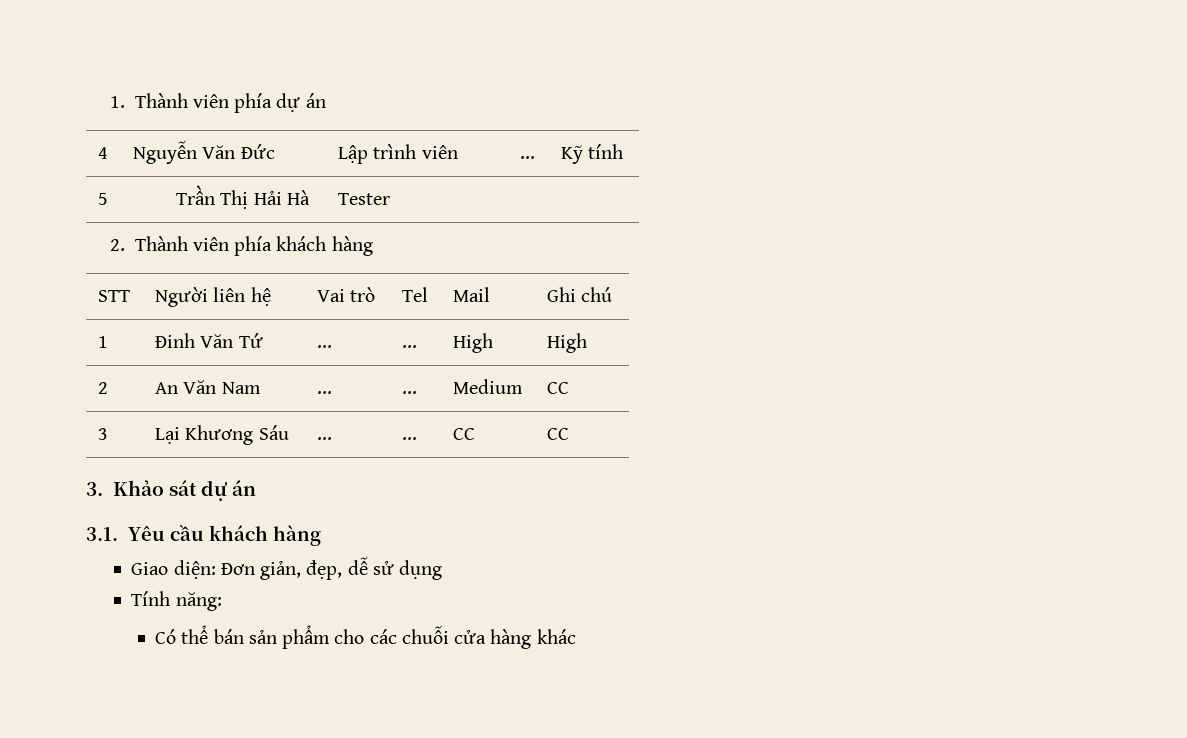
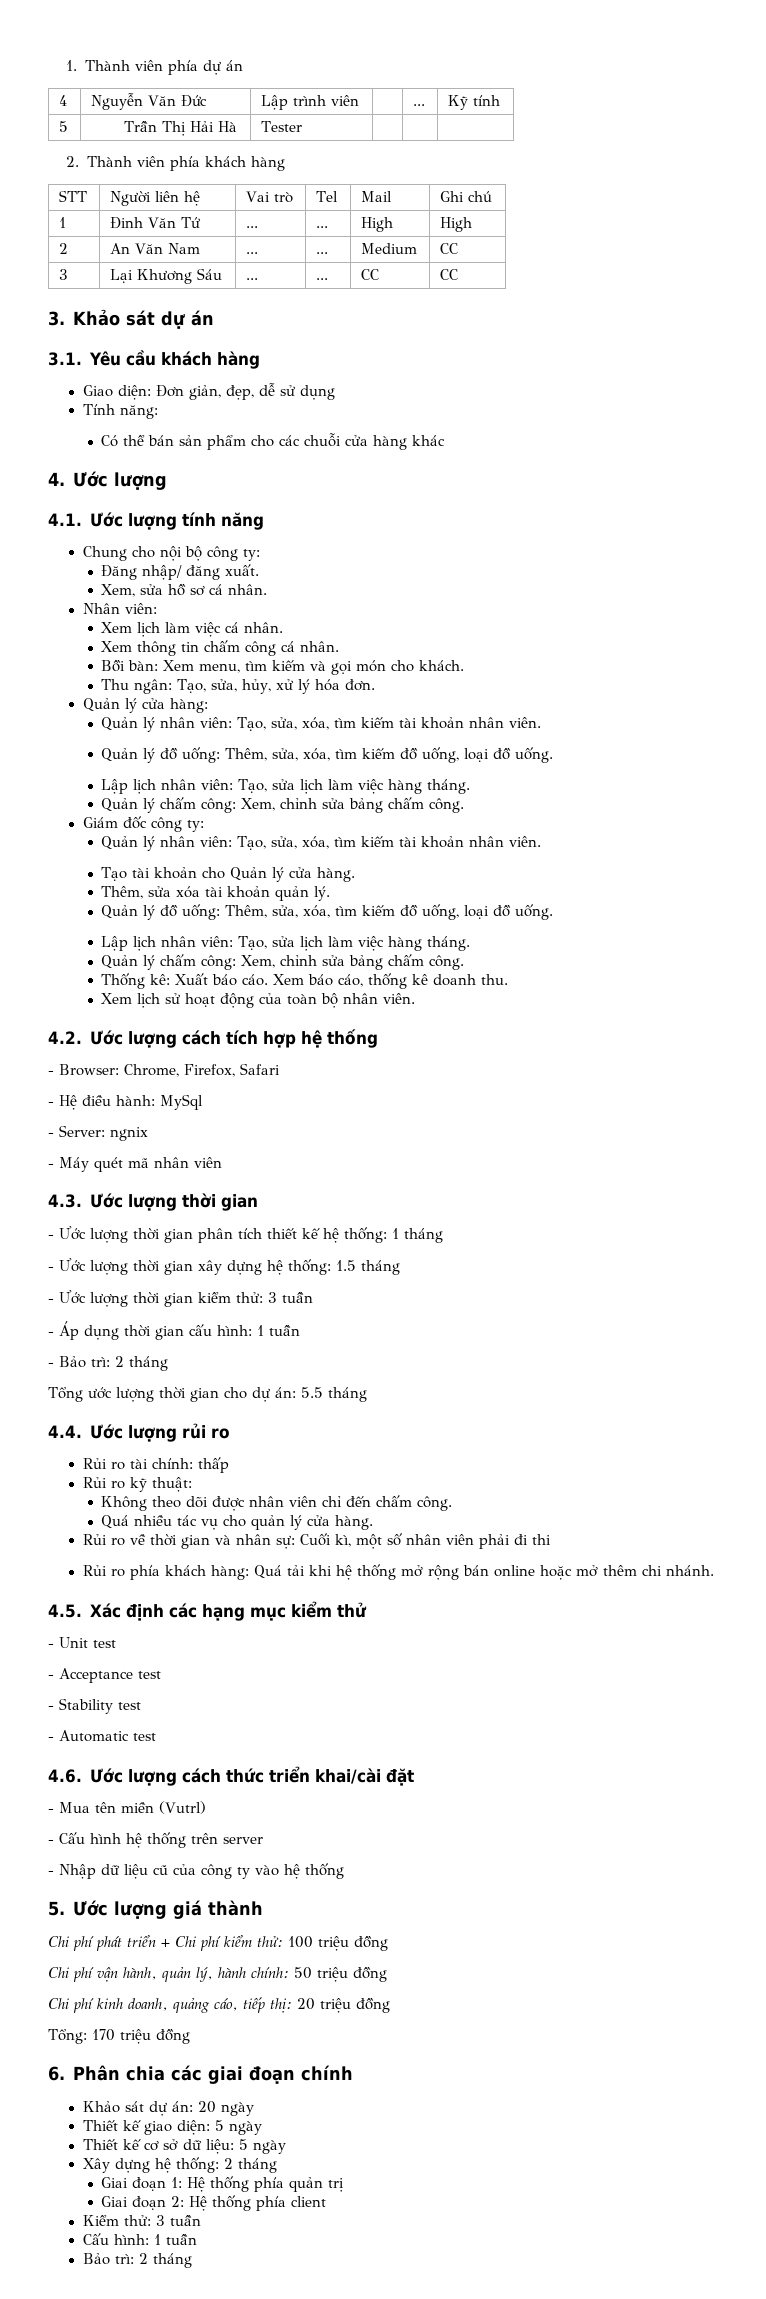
(576, 636) none -> [48,471,167,490] [48,512,264,530] [82,546,260,561] [101,564,260,580] [101,583,268,597] [82,603,157,614] [101,622,284,637] [101,640,340,656] [101,659,465,675] [101,679,376,694] [82,698,208,713] [101,717,542,732] [101,747,554,763] [101,779,471,794] [101,797,465,813] [82,816,204,832] [101,836,542,851] [101,867,356,882] [101,886,331,901] [101,904,554,920] [101,936,471,951] [101,954,465,970] [101,973,509,989] [101,993,416,1008] [48,1029,378,1048] [48,1063,280,1077] [48,1094,203,1110] [48,1125,148,1141] [48,1157,222,1172] [48,1193,258,1211] [48,1225,443,1243] [48,1257,400,1275] [48,1289,313,1307] [48,1321,300,1340] [48,1356,168,1371] [48,1387,367,1402] [48,1423,230,1442] [82,1457,229,1473] [82,1477,192,1492] [101,1495,453,1511] [101,1515,374,1530] [82,1533,551,1549] [82,1564,714,1580] [48,1601,367,1621] [48,1637,116,1648] [48,1668,161,1683] [48,1698,141,1714] [48,1730,156,1742] [48,1766,414,1786] [48,1801,206,1814] [48,1832,263,1848] [48,1863,344,1879] [48,1900,263,1919] [48,1935,388,1951] [48,1966,387,1982] [48,1997,390,2013] [48,2028,190,2044] [48,2065,353,2084] [82,2101,254,2116] [82,2120,262,2135] [82,2139,286,2154] [82,2157,277,2173] [101,2176,345,2192] [101,2195,327,2211] [82,2215,201,2226] [82,2233,197,2245] [82,2253,192,2268] // 4. Ước lượng // 4.1. Ước lượng tính năng // Chung cho nội bộ công ty: // Đăng nhập/ đăng xuất. // Xem, sửa hồ sơ cá nhân. // Nhân viên: // Xem lịch làm việc cá nhân. // Xem thông tin chấm công cá nhân. // Bồi bàn: Xem menu, tìm kiếm và gọi món cho khách. // Thu ngân: Tạo, sửa, hủy, xử lý hóa đơn. // Quản lý cửa hàng: // Quản lý nhân viên: Tạo, sửa, xóa, tìm kiếm tài khoản nhân viên. // Quản lý đồ uống: Thêm, sửa, xóa, tìm kiếm đồ uống, loại đồ uống. // Lập lịch nhân viên: Tạo, sửa lịch làm việc hàng tháng. // Quản lý chấm công: Xem, chỉnh sửa bảng chấm công. // Giám đốc công ty: // Quản lý nhân viên: Tạo, sửa, xóa, tìm kiếm tài khoản nhân viên. // Tạo tài khoản cho Quản lý cửa hàng. // Thêm, sửa xóa tài khoản quản lý. // Quản lý đồ uống: Thêm, sửa, xóa, tìm kiếm đồ uống, loại đồ uống. // Lập lịch nhân viên: Tạo, sửa lịch làm việc hàng tháng. // Quản lý chấm công: Xem, chỉnh sửa bảng chấm công. // Thống kê: Xuất báo cáo. Xem báo cáo, thống kê doanh thu. // Xem lịch sử hoạt động của toàn bộ nhân viên. // 4.2. Ước lượng cách tích hợp hệ thống // - Browser: Chrome, Firefox, Safari // - Hệ điều hành: MySql // - Server: ngnix // - Máy quét mã nhân viên // 4.3. Ước lượng thời gian // - Ước lượng thời gian phân tích thiết kế hệ thống: 1 tháng // - Ước lượng thời gian xây dựng hệ thống: 1.5 tháng // - Ước lượng thời gian kiểm thử: 3 tuần // - Áp dụng thời gian cấu hình: 1 tuần // - Bảo trì: 2 tháng // Tổng ước lượng thời gian cho dự án: 5.5 tháng // 4.4. Ước lượng rủi ro // Rủi ro tài chính: thấp // Rủi ro kỹ thuật: // Không theo dõi được nhân viên chỉ đến chấm công. // Quá nhiều tác vụ cho quản lý cửa hàng. // Rủi ro về thời gian và nhân sự: Cuối kì, một số nhân viên phải đi thi // Rủi ro phía khách hàng: Quá tải khi hệ thống mở rộng bán online hoặc mở thêm chi nhánh. // 4.5. Xác định các hạng mục kiểm thử // - Unit test // - Acceptance test // - Stability test // - Automatic test // 4.6. Ước lượng cách thức triển khai/cài đặt // - Mua tên miền (Vutrl) // - Cấu hình hệ thống trên server // - Nhập dữ liệu cũ của công ty vào hệ thống // 5. Ước lượng giá thành // Chi phí phát triển + Chi phí kiểm thử: 100 triệu đồng // Chi phí vận hành, quản lý, hành chính: 50 triệu đồng // Chi phí kinh doanh, quảng cáo, tiếp thị: 20 triệu đồng // Tổng: 170 triệu đồng // 6. Phân chia các giai đoạn chính // Khảo sát dự án: 20 ngày // Thiết kế giao diện: 5 ngày // Thiết kế cơ sở dữ liệu: 5 ngày // Xây dựng hệ thống: 2 tháng // Giai đoạn 1: Hệ thống phía quản trị // Giai đoạn 2: Hệ thống phía client // Kiểm thử: 3 tuần // Cấu hình: 1 tuần // Bảo trì: 2 tháng

